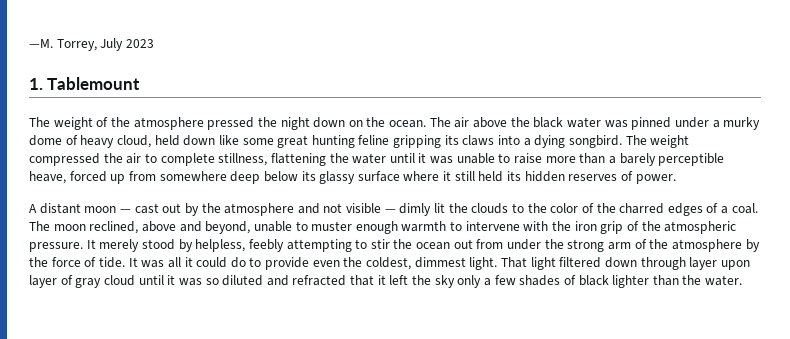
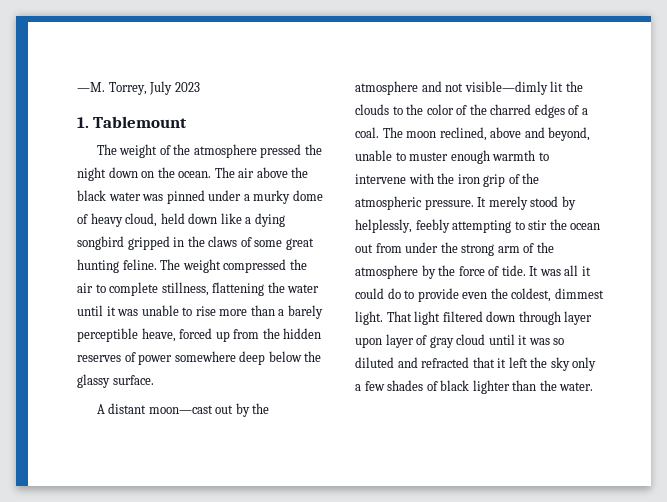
[242,135,622,148] some great hunting feline gripping its claws into a dying songbird. -> [245,213,285,227] [77,236,314,250] [77,259,157,273] a dying songbird gripped in the claws of some great hunting feline.
[514,153,543,164] raise -> [195,306,216,316] rise
[159,171,676,184] somewhere deep below its glassy surface where it still held its hidden reserves of power. -> [262,328,322,339] [77,351,322,365] [77,374,154,388] the hidden reserves of power somewhere deep below the glassy surface.
[84,203,159,214] moon — cast -> [148,405,213,414] moon—cast
[346,203,432,216] visible — dimly -> [464,81,548,95] visible—dimly
[195,239,246,252] helpless, -> [355,219,412,233] helplessly,

